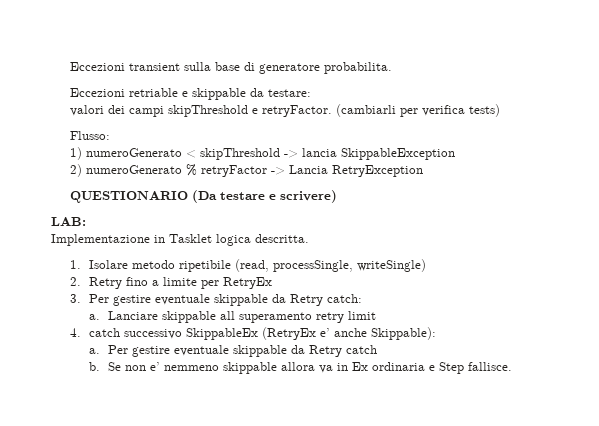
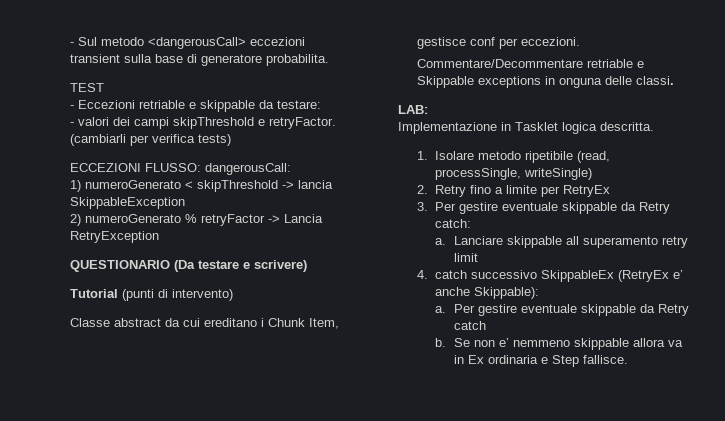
[69,62,125,71] Eccezioni -> [69,37,305,49] - Sul metodo <dangerousCall> eccezioni
(392, 68) none -> [69,83,104,92] [69,105,74,109] TEST // -
(311, 93) none -> [69,122,74,126] -
[69,131,110,140] Flusso: -> [69,163,291,175] ECCEZIONI FLUSSO: dangerousCall:
(337, 196) none -> [69,289,233,301] [69,318,339,329] [416,37,580,49] [416,59,644,68] [416,76,674,88] // Tutorial (punti di intervento) // Classe abstract da cui ereditano i Chunk Item, gestisce conf per eccezioni. // Commentare/Decommentare retriable e Skippable exceptions in onguna delle classi.

